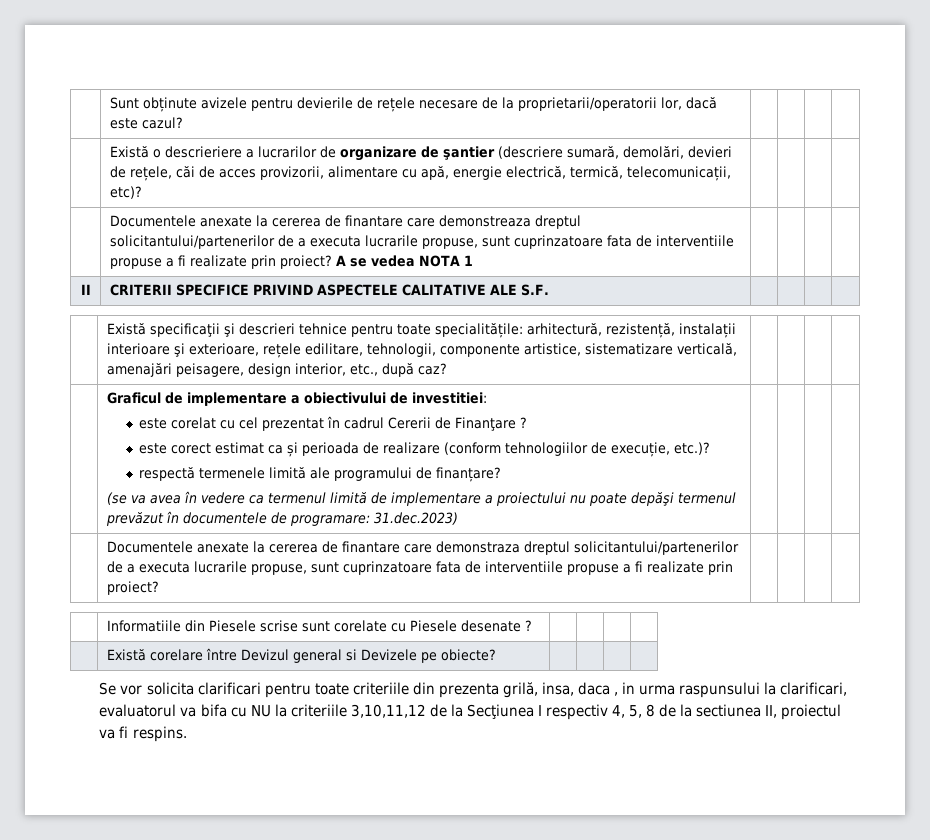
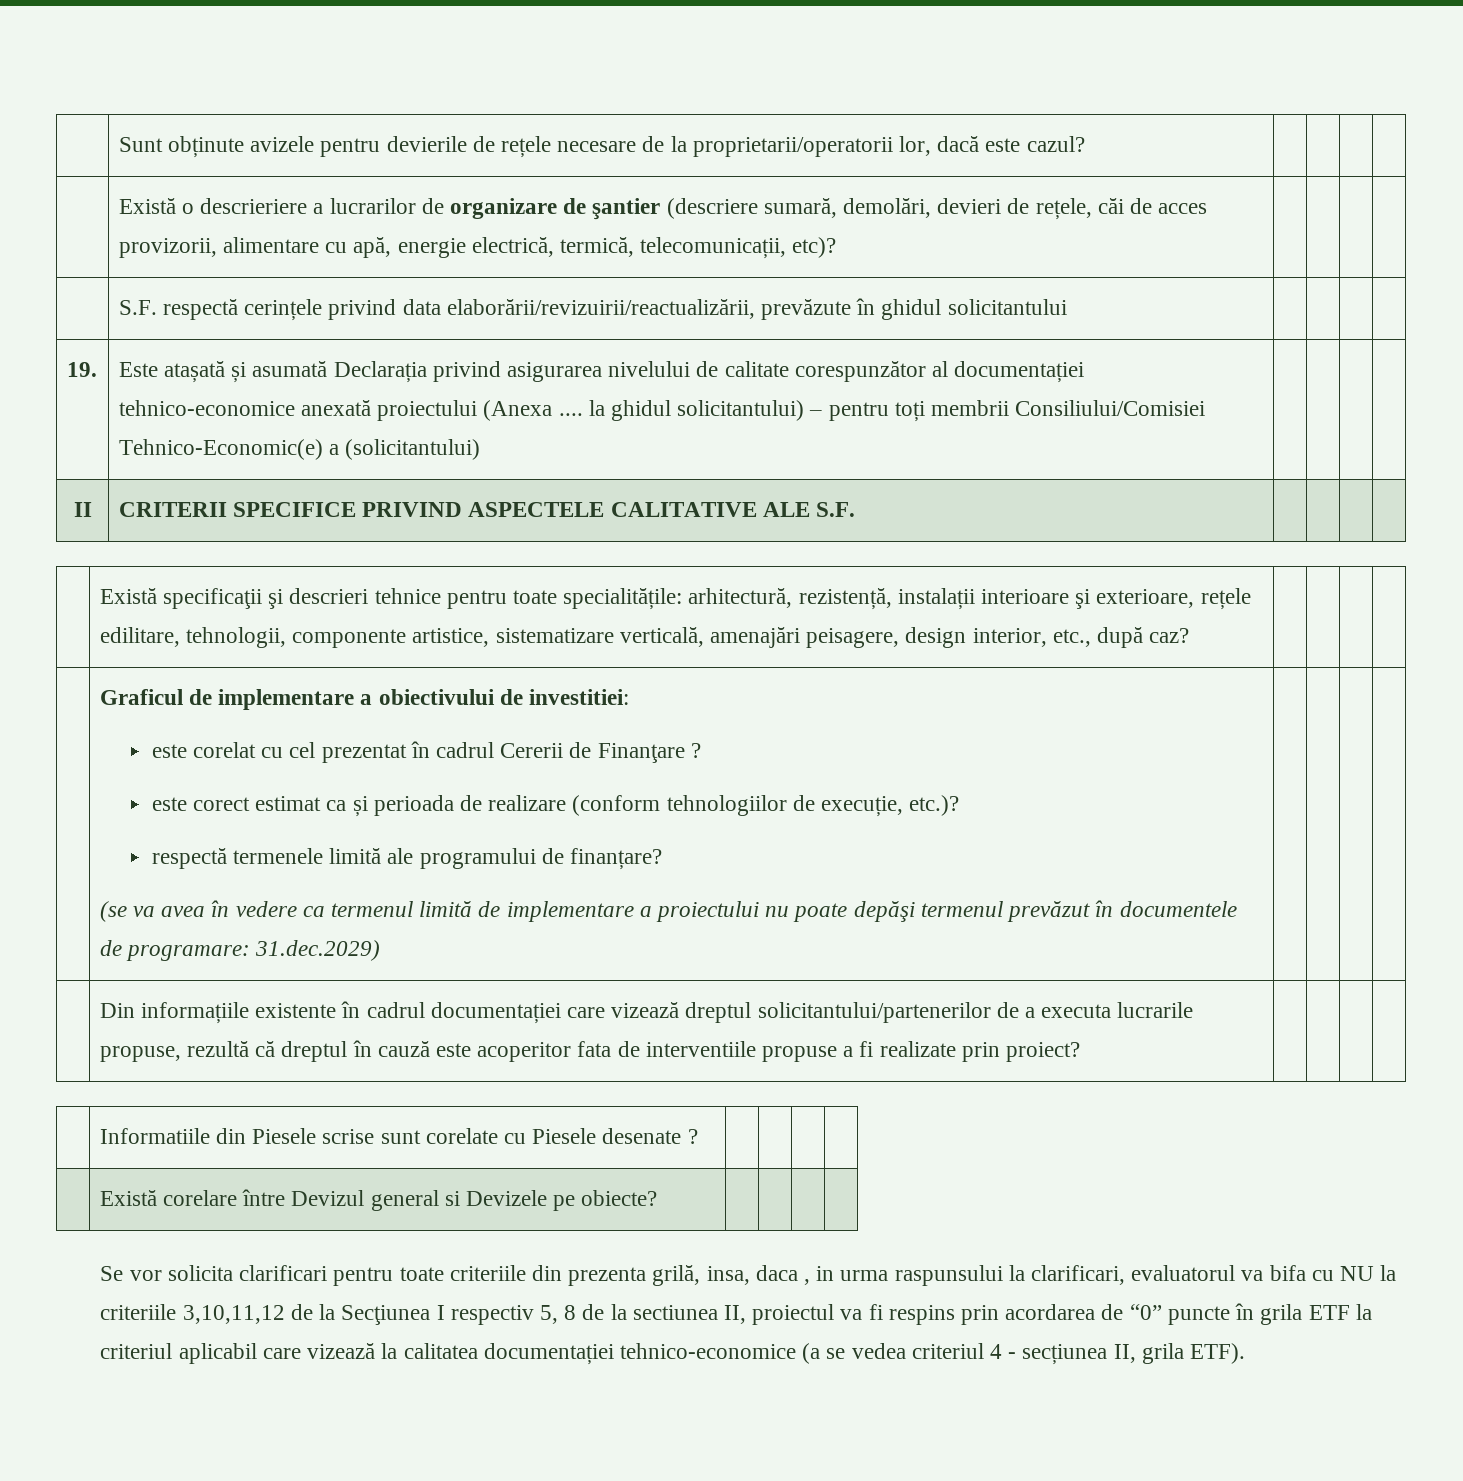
[109,215,581,229] [109,235,734,249] [109,255,473,269] Documentele anexate la cererea de finantare care demonstreaza dreptul solicitantului/partenerilor de a executa lucrarile propuse, sunt cuprinzatoare fata de interventiile propuse a fi realizate prin proiect? A se vedea NOTA 1 -> [118,298,1067,321] [66,362,97,377] [118,361,1085,383] [118,400,1206,422] [118,439,481,460] S.F. respectă cerințele privind data elaborării/revizuirii/reactualizării, prevăzute în ghidul solicitantului | | | | // 19. | Este atașată și asumată Declarația privind asigurarea nivelului de calitate corespunzător al documentației tehnico-economice anexată proiectului (Anexa .... la ghidul solicitantului) – pentru toți membrii Consiliului/Comisiei Tehnico-Economic(e) a (solicitantului)
[373,512,458,525] [106,541,739,555] [106,561,432,575] 31.dec.2023) | | | | // | Documentele anexate la cererea de finantare care demonstraza dreptul solicitantului/partenerilor de a executa lucrarile propuse, sunt cuprinzatoare -> [255,940,381,961] [99,1001,1194,1024] [99,1040,572,1062] 31.dec.2029) | | | | // | Din informațiile existente în cadrul documentației care vizează dreptul solicitantului/partenerilor de a executa lucrarile propuse, rezultă că dreptul în cauză este acoperitor
[612,705,626,718] 4, -> (534, 1315) none
[132,726,187,742] respins. -> [888,1303,1372,1325] [100,1343,1246,1365] respins prin acordarea de “0” puncte în grila ETF la criteriul aplicabil care vizează la calitatea documentației tehnico-economice (a se vedea criteriul 4 - secțiunea II, grila ETF).

